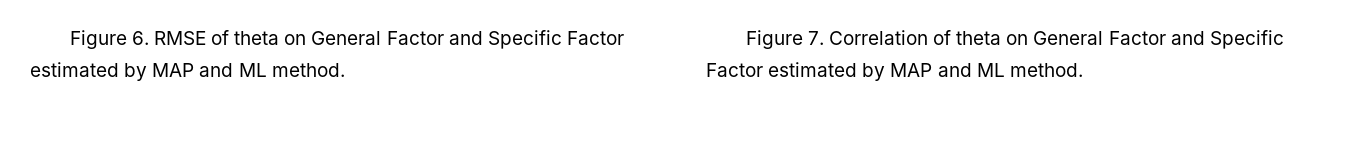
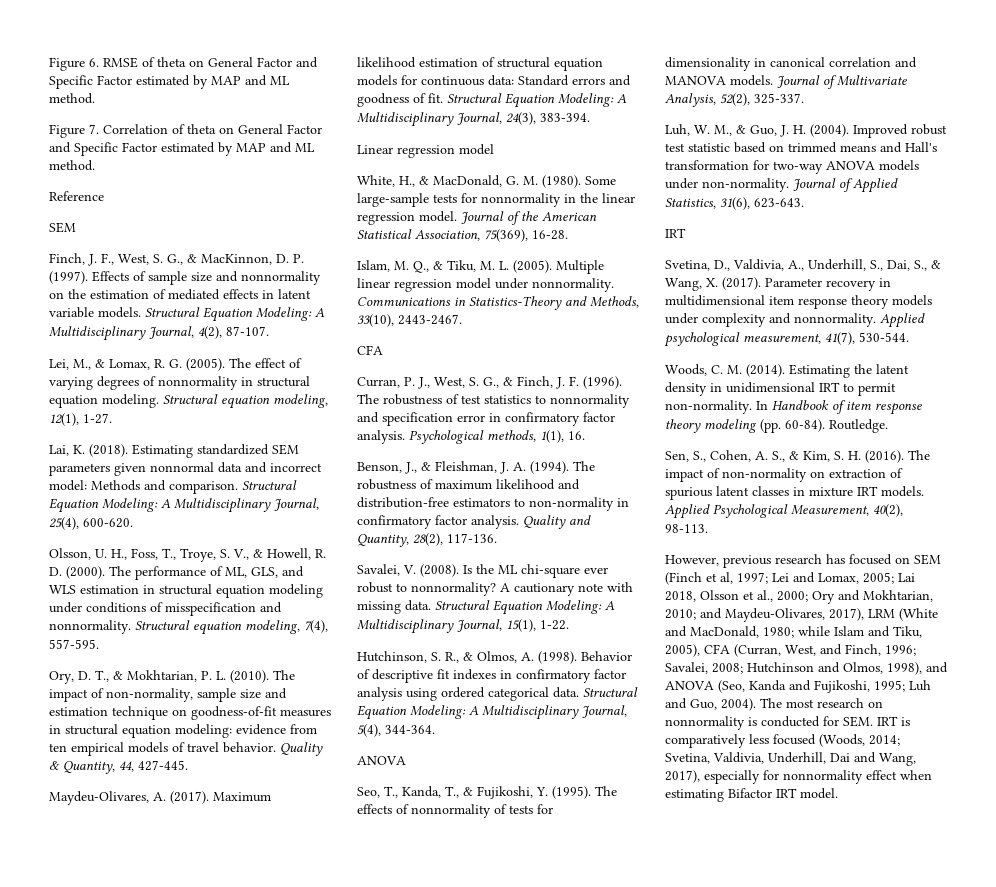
(1083, 70) none -> [49,191,104,201] [49,222,76,233] [49,253,304,266] [49,271,321,285] [49,289,311,300] [49,307,325,322] [49,326,269,341] [49,358,302,371] [49,376,310,390] [49,394,328,409] [49,413,112,426] [49,444,299,458] [49,462,322,476] [49,480,297,494] [49,498,319,513] [49,517,133,530] [49,548,326,562] [49,566,304,580] [49,584,323,598] [49,602,282,616] [49,620,328,635] [49,639,99,649] [49,670,295,684] [49,688,287,702] [49,706,331,720] [49,724,317,738] [49,742,323,756] [49,760,188,774] [49,791,271,805] [357,57,603,71] [357,75,631,86] [357,93,627,108] [357,112,590,127] [357,144,494,158] [357,175,616,188] [357,193,635,207] [357,211,597,225] [357,229,568,242] [357,260,604,274] [357,278,614,292] [357,296,639,310] [357,314,462,327] [357,345,383,355] [357,376,622,389] [357,394,630,408] [357,412,615,426] [357,430,585,444] [357,461,595,474] [357,479,580,490] [357,497,629,511] [357,515,591,529] [357,533,497,547] [357,564,608,578] [357,582,633,596] [357,600,615,615] [357,619,569,634] [357,651,632,664] [357,669,626,683] [357,687,638,701] [357,705,627,720] [357,724,435,737] [357,756,406,765] [357,786,617,799] [357,804,553,818] [665,57,917,71] [665,75,907,89] [665,93,804,107] [665,124,947,138] [665,142,937,153] [665,160,919,174] [665,178,898,193] [665,197,804,210] [665,228,686,238] [665,259,941,271] [665,277,891,291] [665,295,932,309] [665,313,925,328] [664,332,909,347] [665,364,909,378] [665,382,896,396] [665,400,922,415] [665,419,888,433] [665,450,930,463] [665,468,903,482] [665,486,924,500] [665,504,903,519] [665,524,708,533] [665,554,941,568] [665,572,915,585] [665,590,933,604] [665,608,938,622] [665,626,922,638] [665,644,916,657] [665,662,948,675] [665,680,931,693] [665,698,883,711] [665,716,910,730] [665,734,900,748] [665,752,916,766] [665,770,932,784] [665,788,838,802] // Reference // SEM // Finch, J. F., West, S. G., & MacKinnon, D. P. (1997). Effects of sample size and nonnormality on the estimation of mediated effects in latent variable models. Structural Equation Modeling: A Multidisciplinary Journal, 4(2), 87-107. // Lei, M., & Lomax, R. G. (2005). The effect of varying degrees of nonnormality in structural equation modeling. Structural equation modeling, 12(1), 1-27. // Lai, K. (2018). Estimating standardized SEM parameters given nonnormal data and incorrect model: Methods and comparison. Structural Equation Modeling: A Multidisciplinary Journal, 25(4), 600-620. // Olsson, U. H., Foss, T., Troye, S. V., & Howell, R. D. (2000). The performance of ML, GLS, and WLS estimation in structural equation modeling under conditions of misspecification and nonnormality. Structural equation modeling, 7(4), 557-595. // Ory, D. T., & Mokhtarian, P. L. (2010). The impact of non-normality, sample size and estimation technique on goodness-of-fit measures in structural equation modeling: evidence from ten empirical models of travel behavior. Quality & Quantity, 44, 427-445. // Maydeu-Olivares, A. (2017). Maximum likelihood estimation of structural equation models for continuous data: Standard errors and goodness of fit. Structural Equation Modeling: A Multidisciplinary Journal, 24(3), 383-394. // Linear regression model // White, H., & MacDonald, G. M. (1980). Some large-sample tests for nonnormality in the linear regression model. Journal of the American Statistical Association, 75(369), 16-28. // Islam, M. Q., & Tiku, M. L. (2005). Multiple linear regression model under nonnormality. Communications in Statistics-Theory and Methods, 33(10), 2443-2467. // CFA // Curran, P. J., West, S. G., & Finch, J. F. (1996). The robustness of test statistics to nonnormality and specification error in confirmatory factor analysis. Psychological methods, 1(1), 16. // Benson, J., & Fleishman, J. A. (1994). The robustness of maximum likelihood and distribution-free estimators to non-normality in confirmatory factor analysis. Quality and Quantity, 28(2), 117-136. // Savalei, V. (2008). Is the ML chi-square ever robust to nonnormality? A cautionary note with missing data. Structural Equation Modeling: A Multidisciplinary Journal, 15(1), 1-22. // Hutchinson, S. R., & Olmos, A. (1998). Behavior of descriptive fit indexes in confirmatory factor analysis using ordered categorical data. Structural Equation Modeling: A Multidisciplinary Journal, 5(4), 344-364. // ANOVA // Seo, T., Kanda, T., & Fujikoshi, Y. (1995). The effects of nonnormality of tests for dimensionality in canonical correlation and MANOVA models. Journal of Multivariate Analysis, 52(2), 325-337. // Luh, W. M., & Guo, J. H. (2004). Improved robust test statistic based on trimmed means and Hall's transformation for two-way ANOVA models under non-normality. Journal of Applied Statistics, 31(6), 623-643. // IRT // Svetina, D., Valdivia, A., Underhill, S., Dai, S., & Wang, X. (2017). Parameter recovery in multidimensional item response theory models under complexity and nonnormality. Applied psychological measurement, 41(7), 530-544. // Woods, C. M. (2014). Estimating the latent density in unidimensional IRT to permit non-normality. In Handbook of item response theory modeling (pp. 60-84). Routledge. // Sen, S., Cohen, A. S., & Kim, S. H. (2016). The impact of non-normality on extraction of spurious latent classes in mixture IRT models. Applied Psychological Measurement, 40(2), 98-113. // However, previous research has focused on SEM (Finch et al, 1997; Lei and Lomax, 2005; Lai 2018, Olsson et al., 2000; Ory and Mokhtarian, 2010; and Maydeu-Olivares, 2017), LRM (White and MacDonald, 1980; while Islam and Tiku, 2005), CFA (Curran, West, and Finch, 1996; Savalei, 2008; Hutchinson and Olmos, 1998), and ANOVA (Seo, Kanda and Fujikoshi, 1995; Luh and Guo, 2004). The most research on nonnormality is conducted for SEM. IRT is comparatively less focused (Woods, 2014; Svetina, Valdivia, Underhill, Dai and Wang, 2017), especially for nonnormality effect when estimating Bifactor IRT model.

